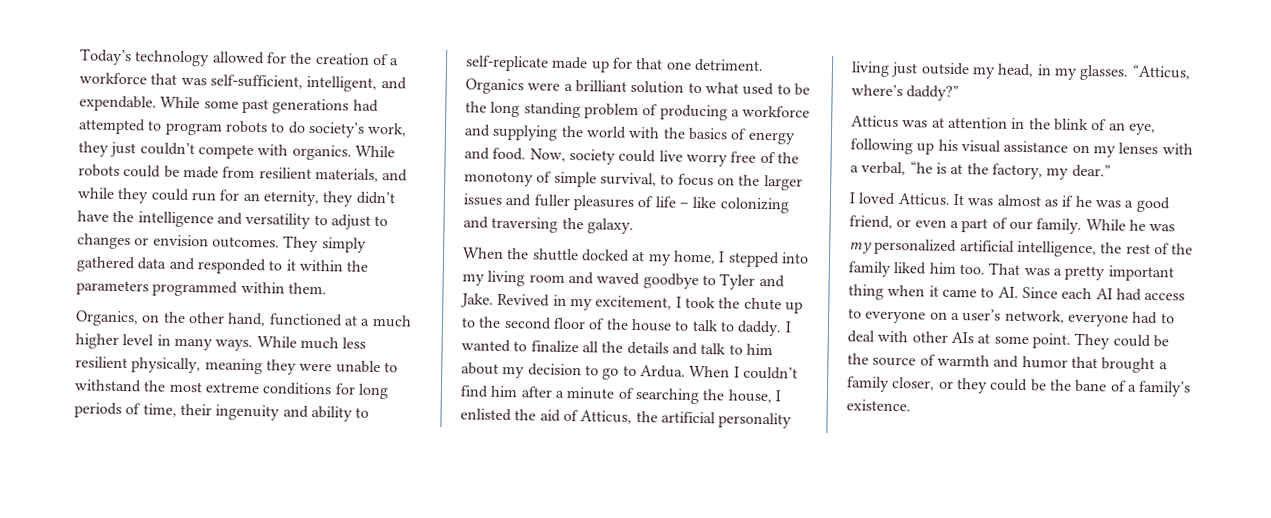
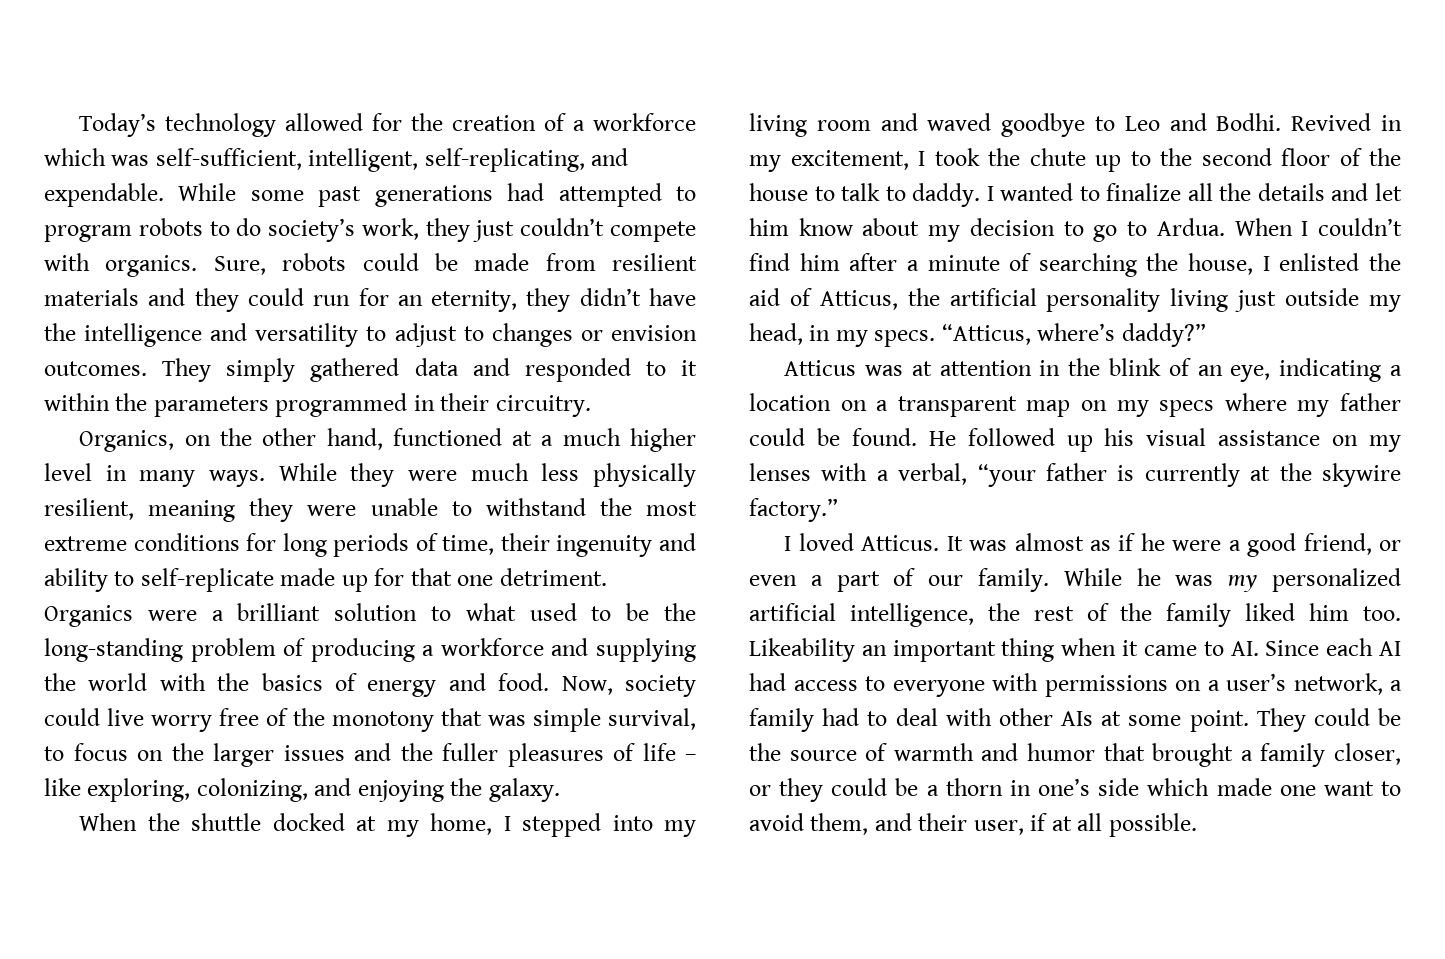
[150,73,178,85] that -> [44,148,106,166] which
(378, 83) none -> [424,148,585,172] self-replicating,
[354,145,395,158] While -> [213,256,266,275] Sure,
[314,168,409,182] [77,187,115,199] materials, and while -> [44,288,186,306] materials and
[240,281,327,295] within them. -> [413,393,591,417] in their circuitry.
[299,336,367,350] [75,356,202,374] much less resilient physically, -> [350,463,696,487] [44,498,134,520] they were much less physically resilient,
[490,101,581,119] long standing -> [44,638,183,662] long-standing
[536,171,553,183] of -> [441,708,526,726] that was
(532, 200) none -> [400,743,433,761] the
[719,197,789,214] [463,216,559,233] colonizing and traversing -> [87,778,444,802] exploring, colonizing, and enjoying
[719,273,785,290] [460,293,494,308] Tyler and Jake. -> [1124,113,1282,131] Leo and Bodhi.
[700,343,773,356] talk to him -> [1375,183,1402,201] [749,218,853,236] let him know
[1079,64,1130,81] glasses. -> [874,330,936,347] specs.
[850,138,913,155] following -> [1279,358,1403,382] [749,393,1401,417] [749,428,1055,446] indicating a location on a transparent map on my specs where my father could be found. He followed
[909,161,1111,180] “he is at the factory, my dear.” -> [977,463,1401,487] [749,498,838,522] “your father is currently at the skywire factory.”
[1094,200,1121,208] was -> [1172,540,1222,551] were
[988,262,1106,281] That was a pretty -> [749,638,887,662] Likeability an
(927, 317) none -> [992,673,1168,697] with permissions
[1067,313,1129,327] everyone -> [1390,680,1402,691] [749,708,814,732] a family
[1049,379,1192,397] [846,399,911,412] the bane of a family’s existence. -> [926,778,1401,796] [749,813,1197,837] a thorn in one’s side which made one want to avoid them, and their user, if at all possible.

